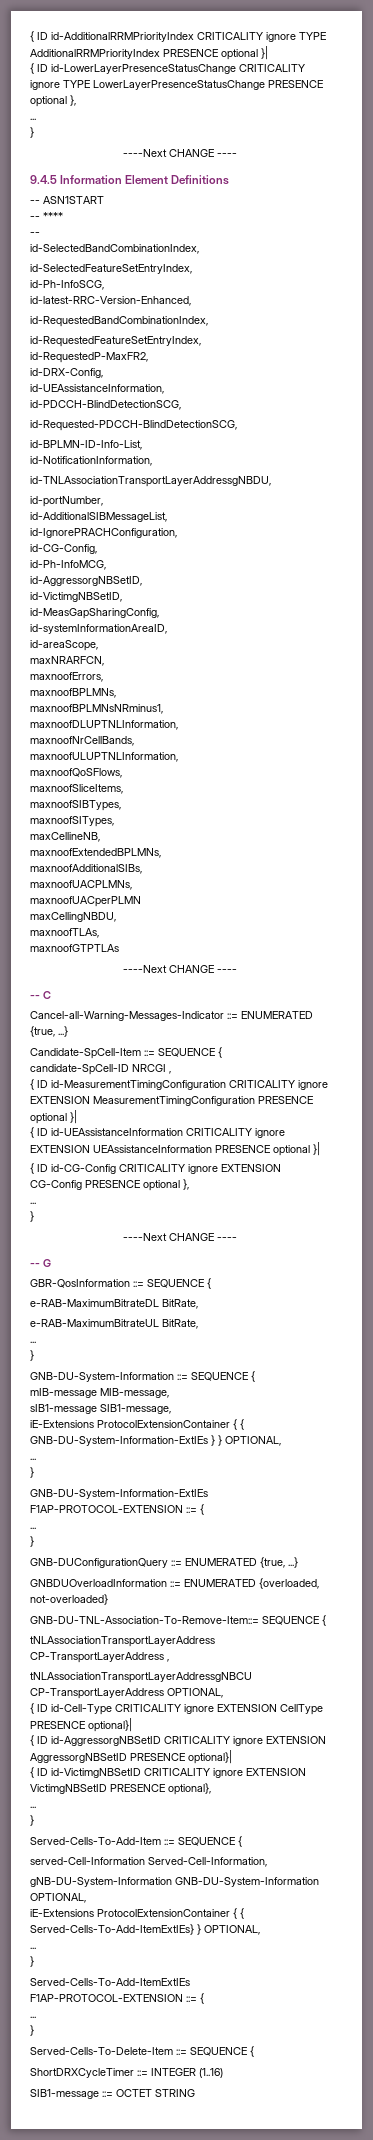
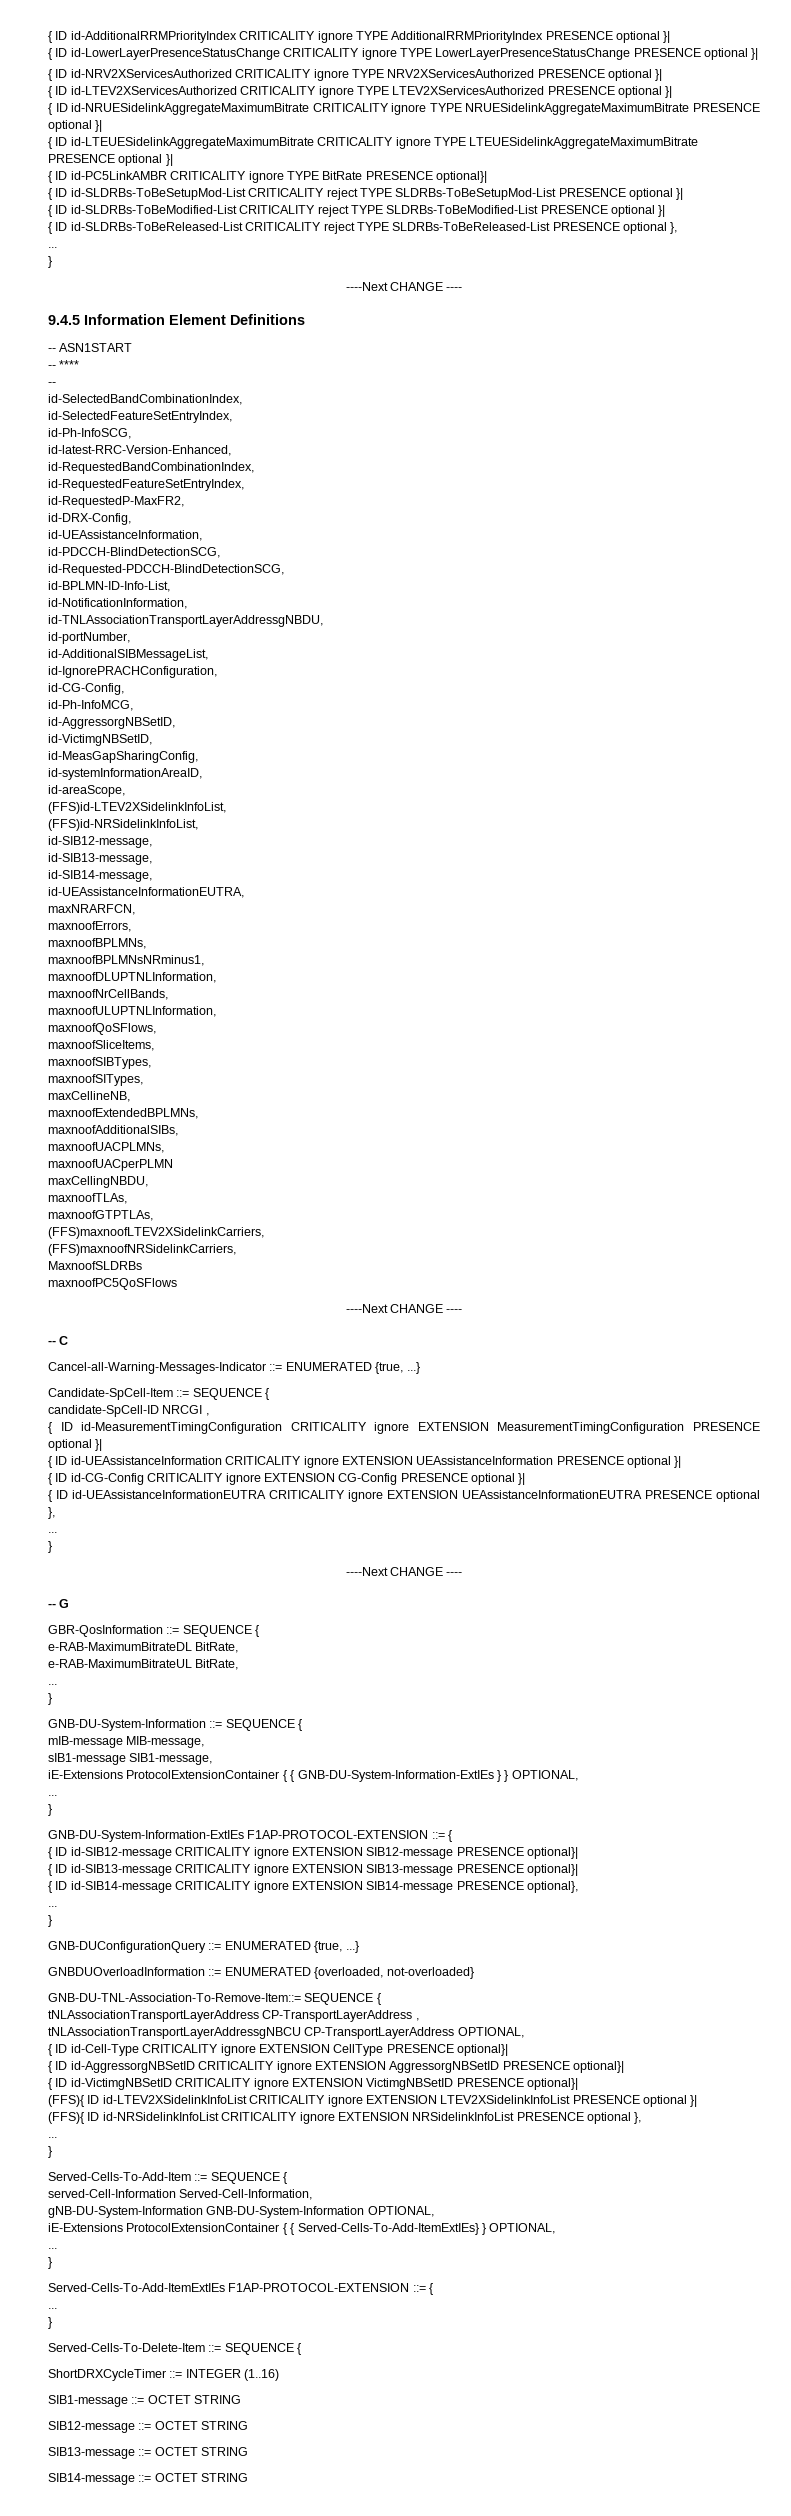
(67, 101) none -> [751,48,759,60] [48,69,663,81] [48,86,673,98] [48,103,760,115] [48,120,103,132] [48,137,699,149] [48,154,173,166] [48,171,487,183] [48,188,684,200] [48,205,666,217] [48,222,667,234] }| // { ID id-NRV2XServicesAuthorized CRITICALITY ignore TYPE NRV2XServicesAuthorized PRESENCE optional }| // { ID id-LTEV2XServicesAuthorized CRITICALITY ignore TYPE LTEV2XServicesAuthorized PRESENCE optional }| // { ID id-NRUESidelinkAggregateMaximumBitrate CRITICALITY ignore TYPE NRUESidelinkAggregateMaximumBitrate PRESENCE optional }| // { ID id-LTEUESidelinkAggregateMaximumBitrate CRITICALITY ignore TYPE LTEUESidelinkAggregateMaximumBitrate PRESENCE optional }| // { ID id-PC5LinkAMBR CRITICALITY ignore TYPE BitRate PRESENCE optional}| // { ID id-SLDRBs-ToBeSetupMod-List CRITICALITY reject TYPE SLDRBs-ToBeSetupMod-List PRESENCE optional }| // { ID id-SLDRBs-ToBeModified-List CRITICALITY reject TYPE SLDRBs-ToBeModified-List PRESENCE optional }| // { ID id-SLDRBs-ToBeReleased-List CRITICALITY reject TYPE SLDRBs-ToBeReleased-List PRESENCE optional
(98, 645) none -> [48,802,226,814] [48,819,198,831] [48,836,152,848] [48,853,152,865] [48,870,152,882] [48,887,244,898] // (FFS)id-LTEV2XSidelinkInfoList, // (FFS)id-NRSidelinkInfoList, // id-SIB12-message, // id-SIB13-message, // id-SIB14-message, // id-UEAssistanceInformationEUTRA,
[30,944,119,952] maxnoofGTPTLAs -> [48,1210,153,1221] [48,1227,264,1239] [48,1244,236,1256] [48,1261,142,1270] [48,1278,177,1290] maxnoofGTPTLAs, // (FFS)maxnoofLTEV2XSidelinkCarriers, // (FFS)maxnoofNRSidelinkCarriers, // MaxnoofSLDRBs // maxnoofPC5QoSFlows
(180, 1185) none -> [518,1473,526,1485] [48,1490,760,1502] }| // { ID id-UEAssistanceInformationEUTRA CRITICALITY ignore EXTENSION UEAssistanceInformationEUTRA PRESENCE optional
(204, 1509) none -> [48,1847,578,1859] [48,1864,578,1876] [48,1881,578,1893] // { ID id-SIB12-message CRITICALITY ignore EXTENSION SIB12-message PRESENCE optional}| // { ID id-SIB13-message CRITICALITY ignore EXTENSION SIB13-message PRESENCE optional}| // { ID id-SIB14-message CRITICALITY ignore EXTENSION SIB14-message PRESENCE optional},
[168,1783,211,1795] optional}, -> [527,2078,578,2090] [48,2095,698,2107] [48,2112,642,2124] optional}| // (FFS){ ID id-LTEV2XSidelinkInfoList CRITICALITY ignore EXTENSION LTEV2XSidelinkInfoList PRESENCE optional }| // (FFS){ ID id-NRSidelinkInfoList CRITICALITY ignore EXTENSION NRSidelinkInfoList PRESENCE optional },
(195, 2093) none -> [48,2421,249,2433] [48,2447,249,2459] [48,2473,249,2485] // SIB12-message ::= OCTET STRING // SIB13-message ::= OCTET STRING // SIB14-message ::= OCTET STRING

